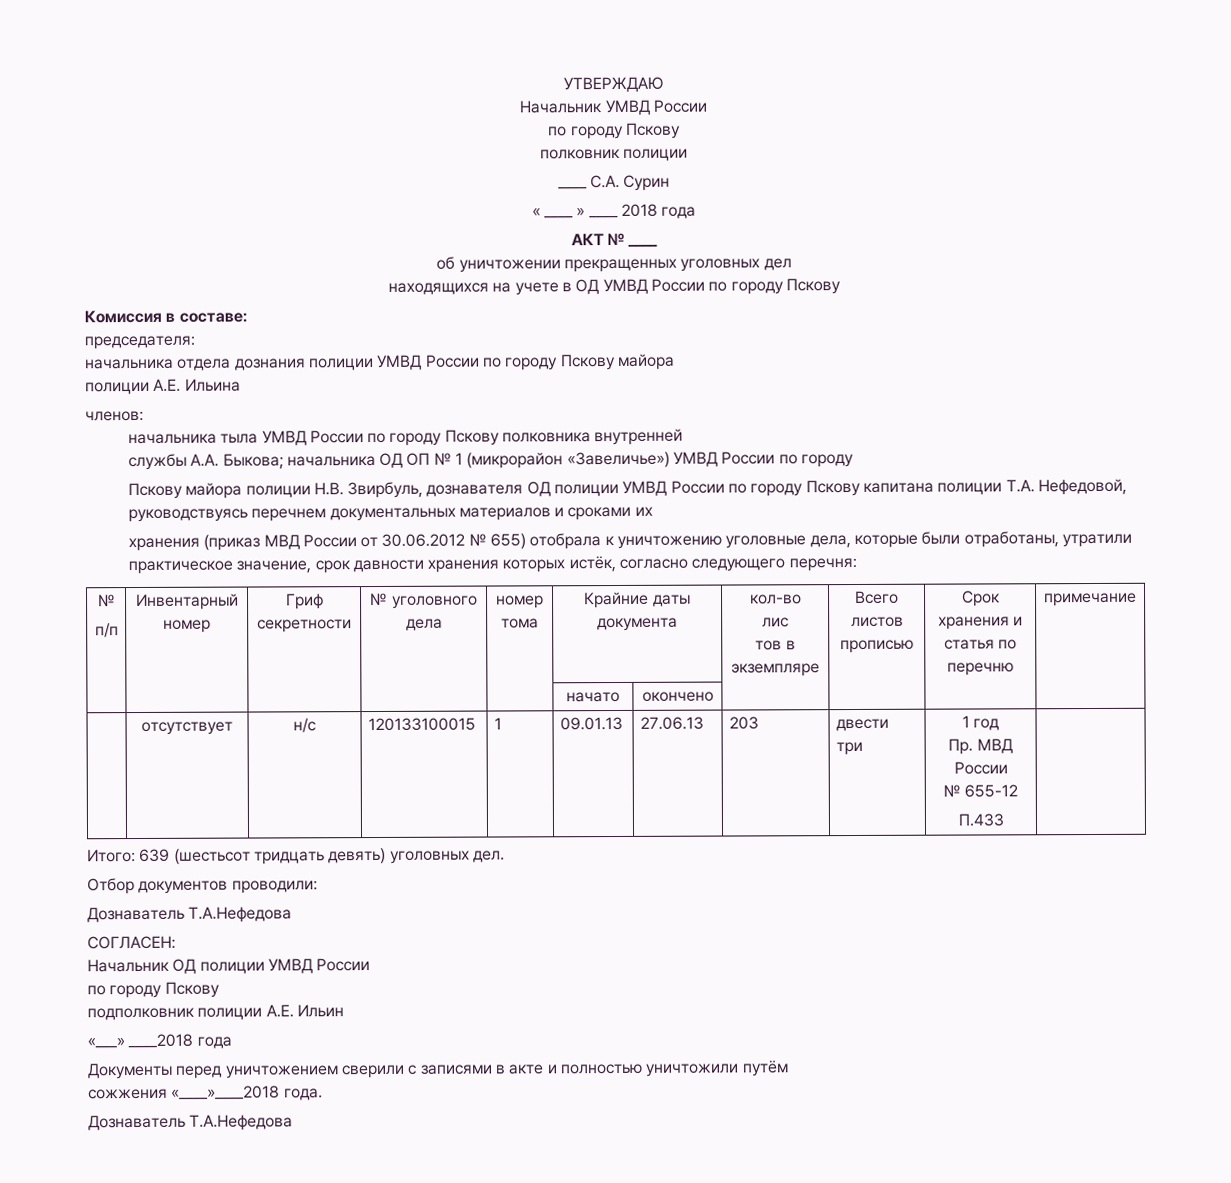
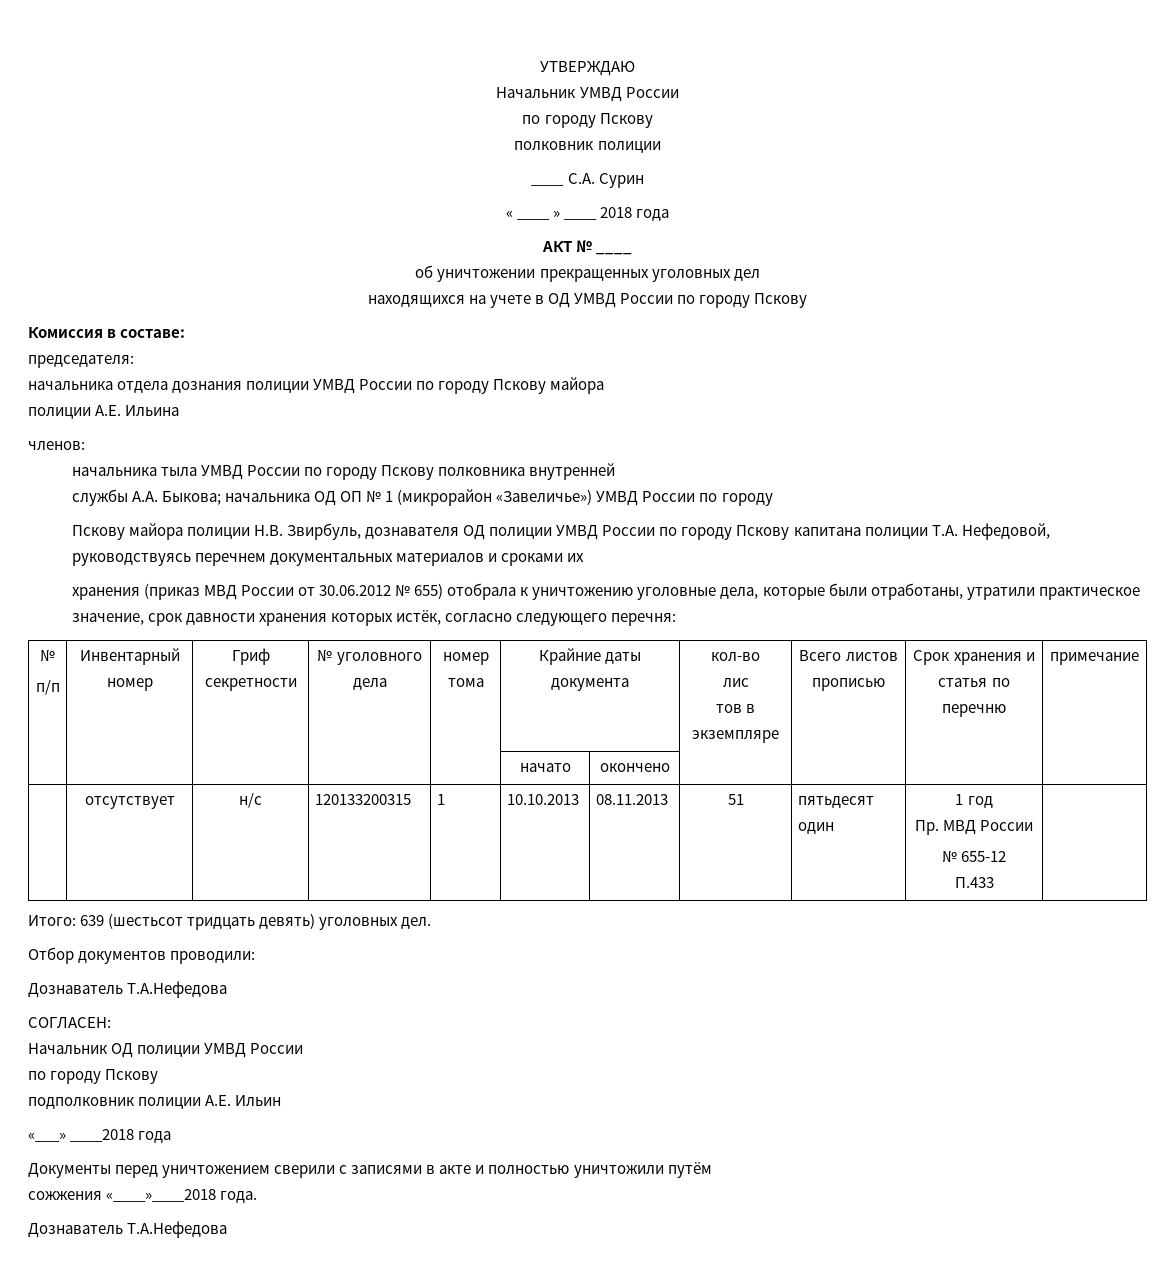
[367,717,476,732] [493,717,502,730] [559,716,623,731] [639,716,704,730] [728,716,759,730] [835,718,889,732] [835,741,863,756] 120133100015 | 1 | 09.01.13 | 27.06.13 | 203 | двести три -> [314,794,411,805] [436,794,445,805] [506,794,579,805] [595,794,668,805] [727,794,744,805] [797,796,874,808] [797,822,834,834] 120133200315 | 1 | 10.10.2013 | 08.11.2013 | 51 | пятьдесят один

